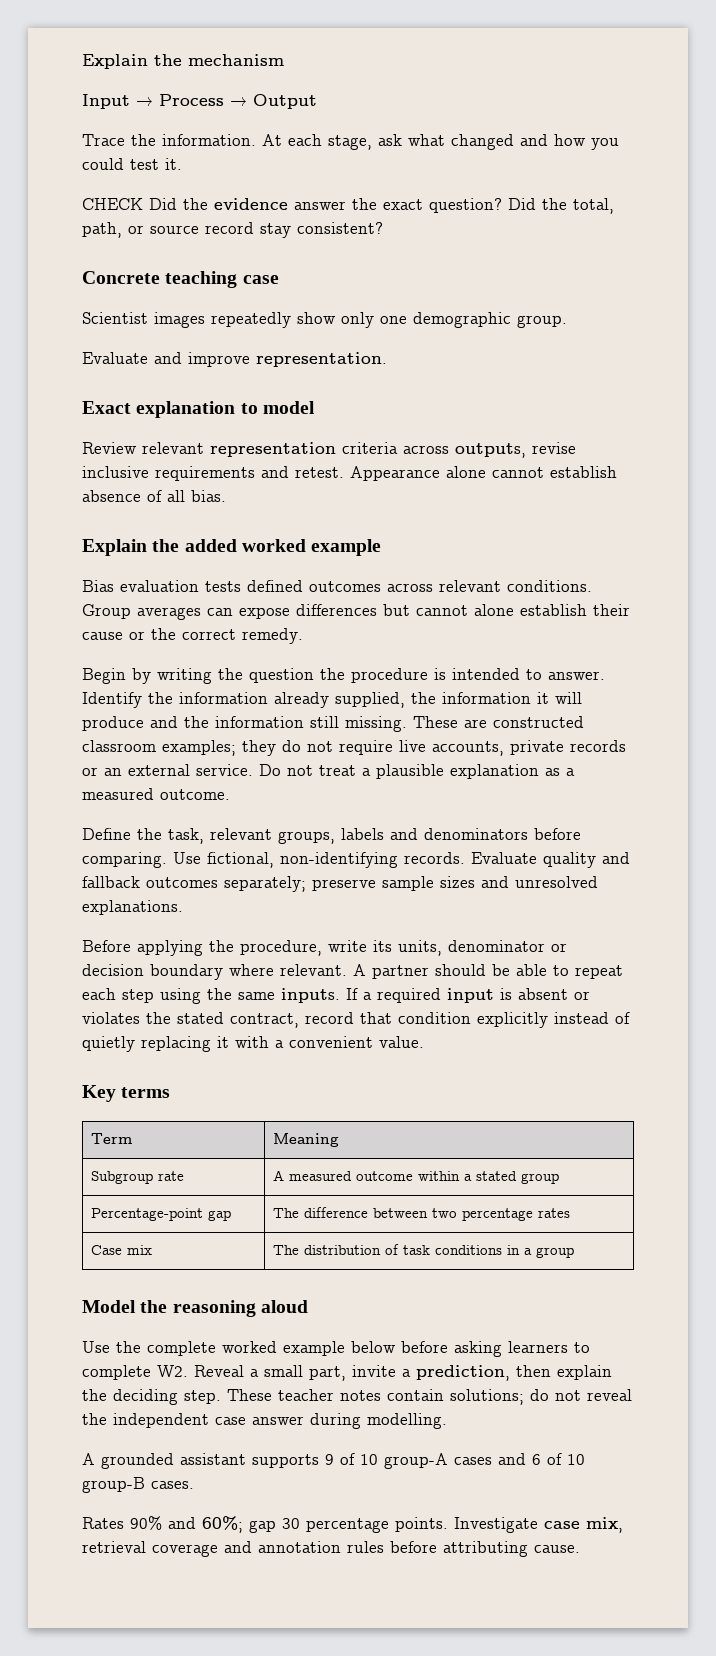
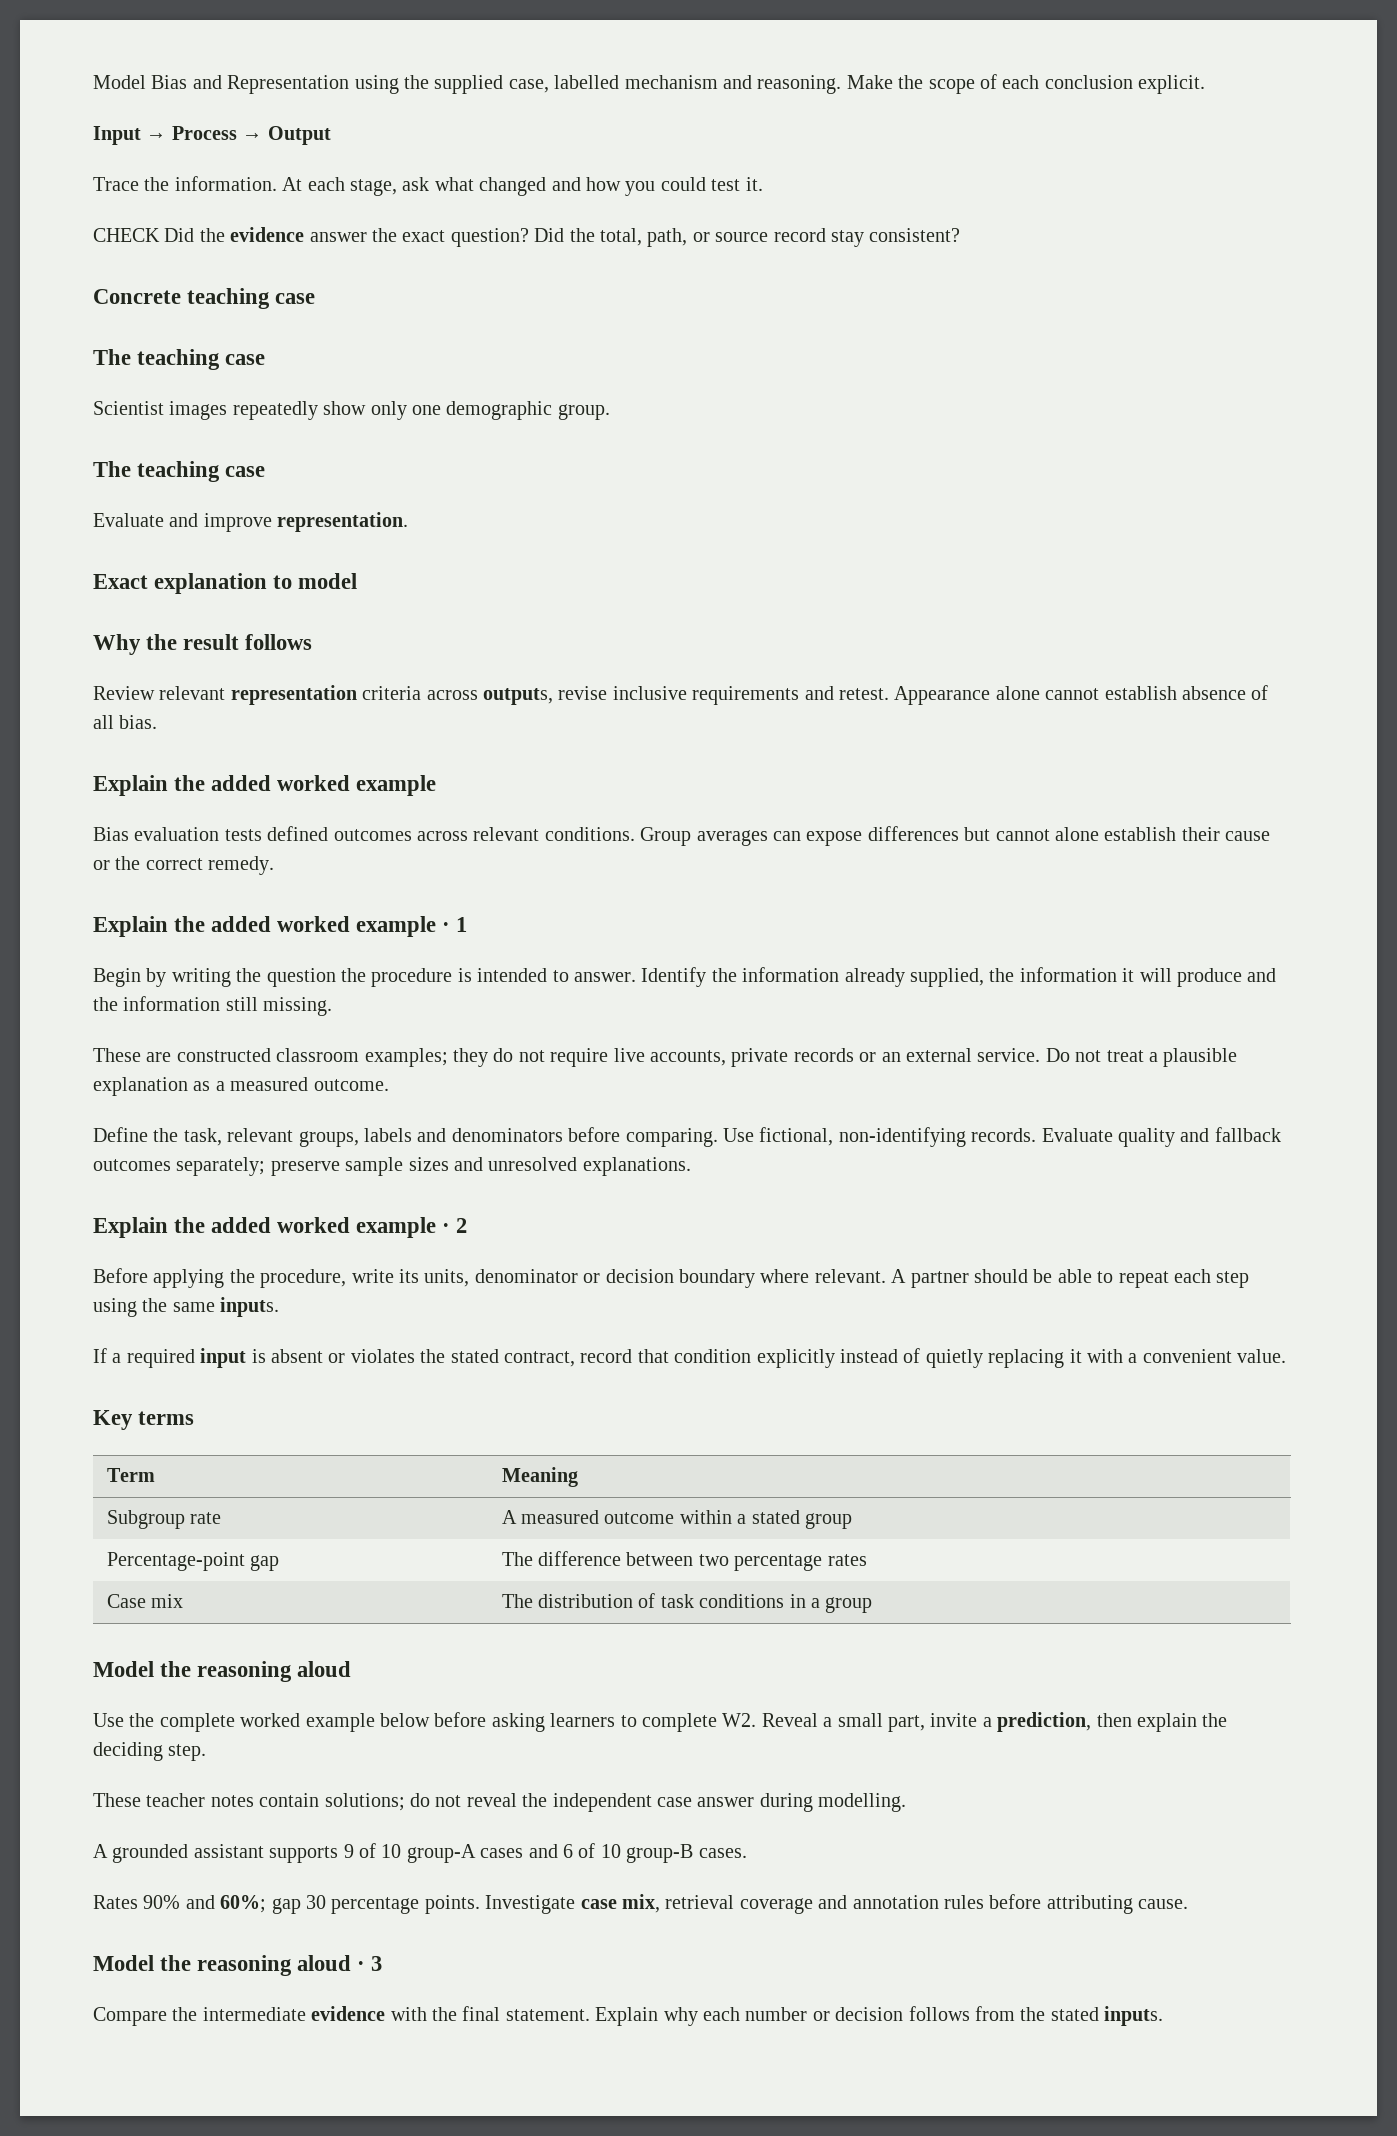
[82,54,284,69] Explain the mechanism -> [93,74,1206,94] Model Bias and Representation using the supplied case, labelled mechanism and reasoning. Make the scope of each conclusion explicit.
(279, 279) none -> [93,349,266,370] // The teaching case
(567, 321) none -> [93,461,266,482] // The teaching case
(315, 407) none -> [93,634,313,655] // Why the result follows
(303, 636) none -> [93,916,468,937] // Explain the added worked example · 1
(407, 724) none -> (333, 1006) //
(183, 907) none -> [93,1217,468,1238] // Explain the added worked example · 2
(340, 995) none -> (280, 1307) //
(221, 1397) none -> (207, 1752) //
(580, 1549) none -> [93,1955,383,1976] [93,2006,1164,2026] // Model the reasoning aloud · 3 // Compare the intermediate evidence with the final statement. Explain why each number or decision follows from the stated inputs.

